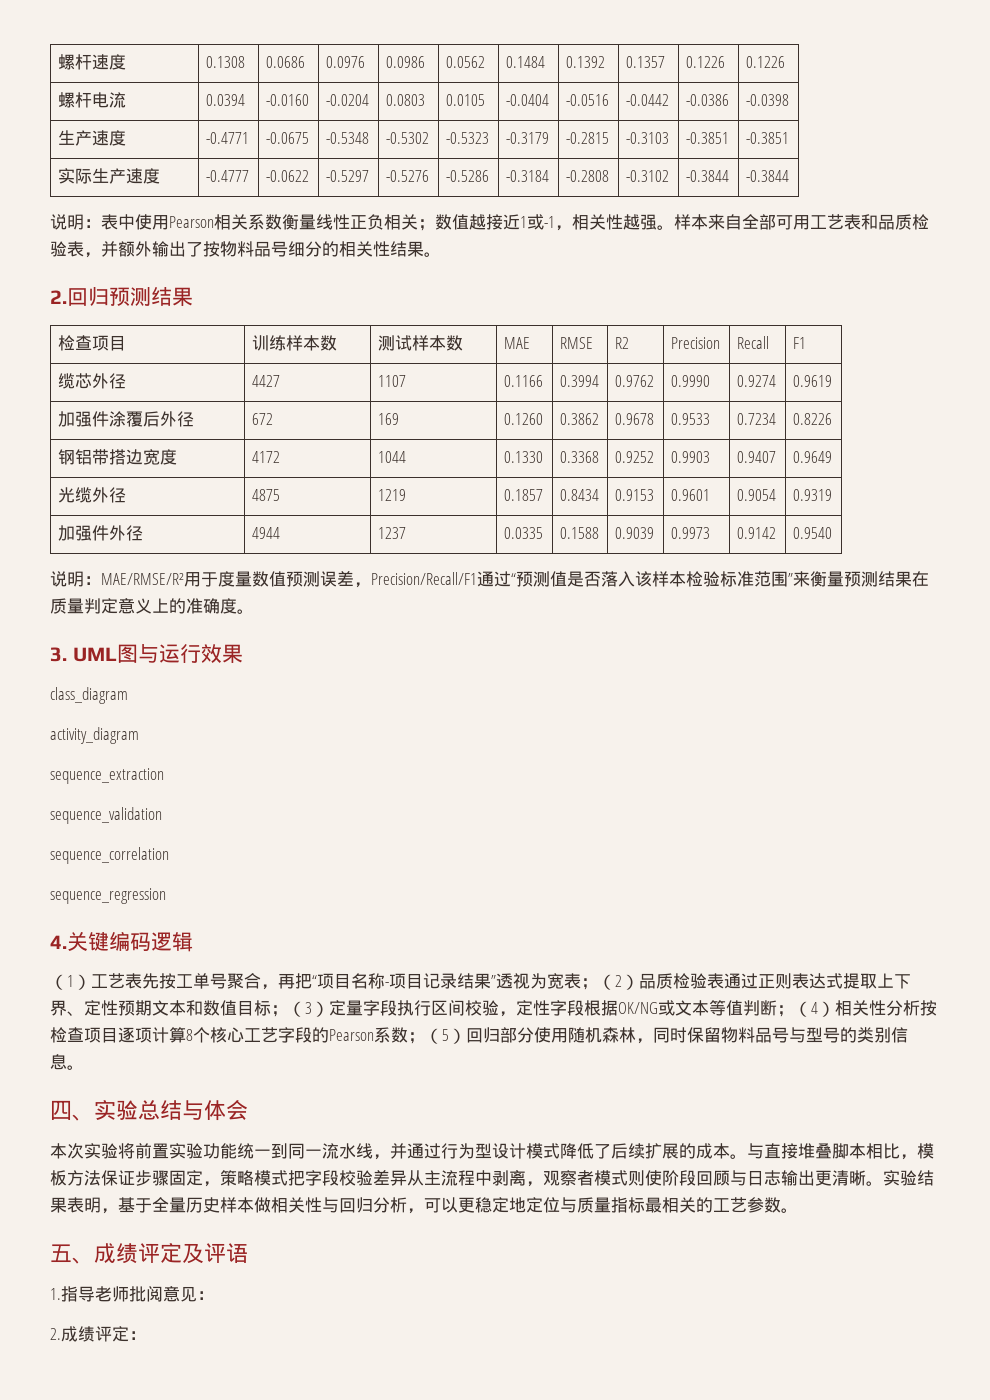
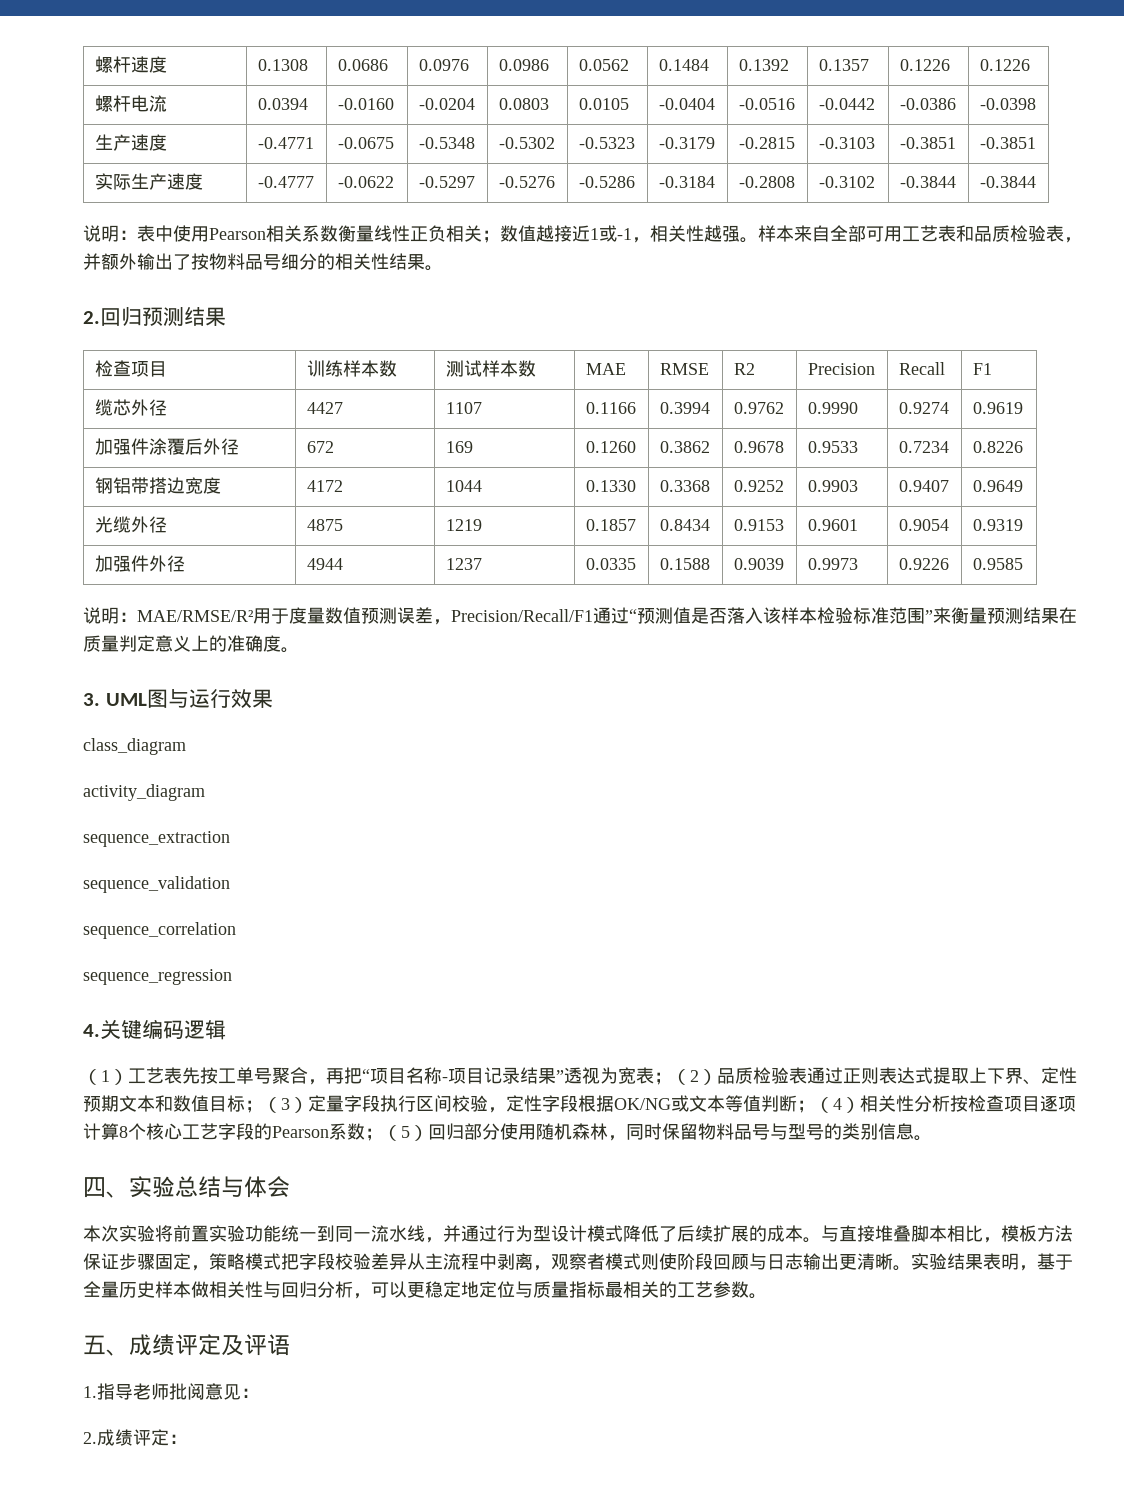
[736,527,776,539] [792,527,832,539] 0.9142 | 0.9540 -> [898,558,949,570] [972,558,1023,570] 0.9226 | 0.9585

